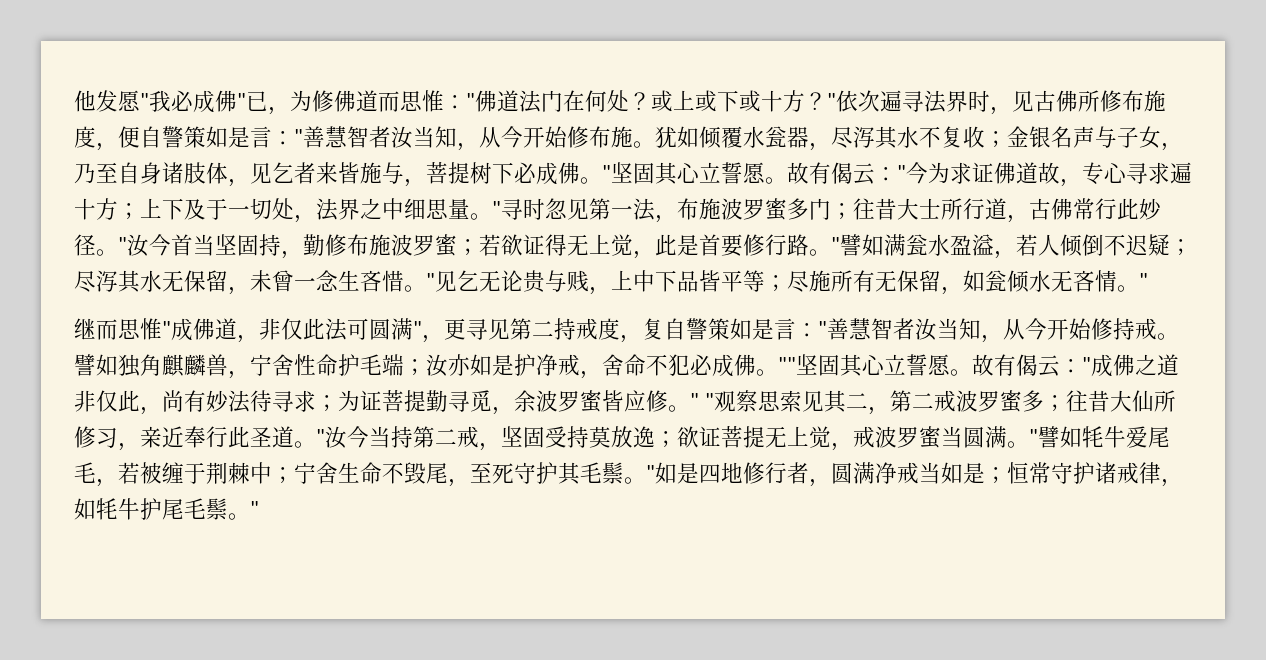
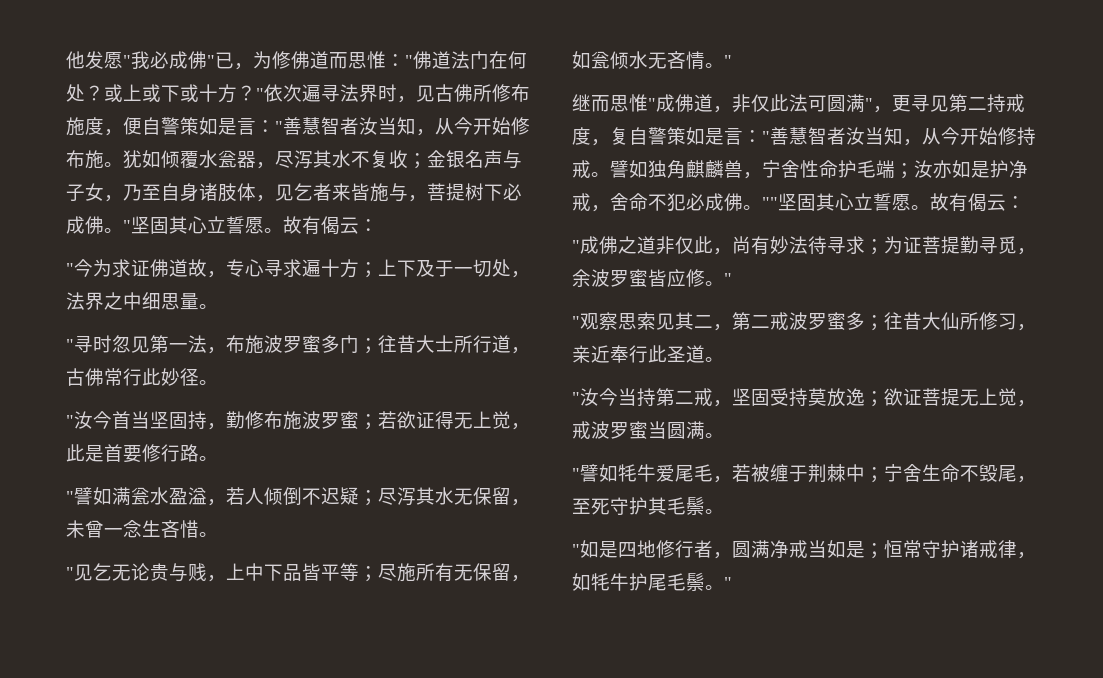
(897, 174) none -> (378, 225) //
(492, 216) none -> (218, 306) //
(118, 252) none -> (218, 382) //
(831, 252) none -> (218, 458) //
(426, 288) none -> (218, 534) //
(1082, 366) none -> (1025, 202) //
(699, 401) none -> (732, 279) //
(316, 444) none -> (724, 359) //
(1029, 444) none -> (724, 435) //
(646, 480) none -> (724, 511) //

